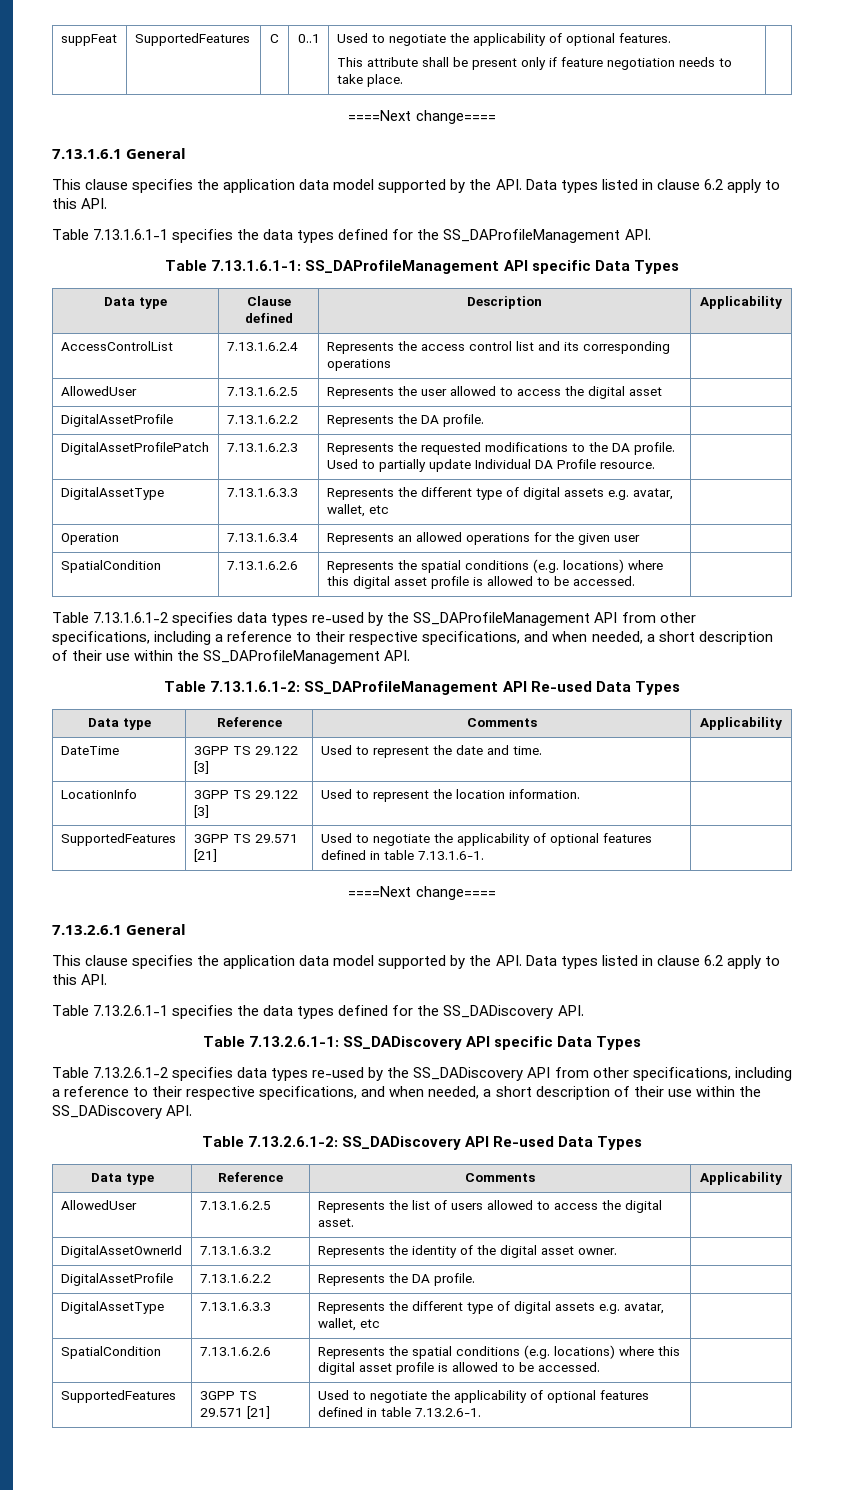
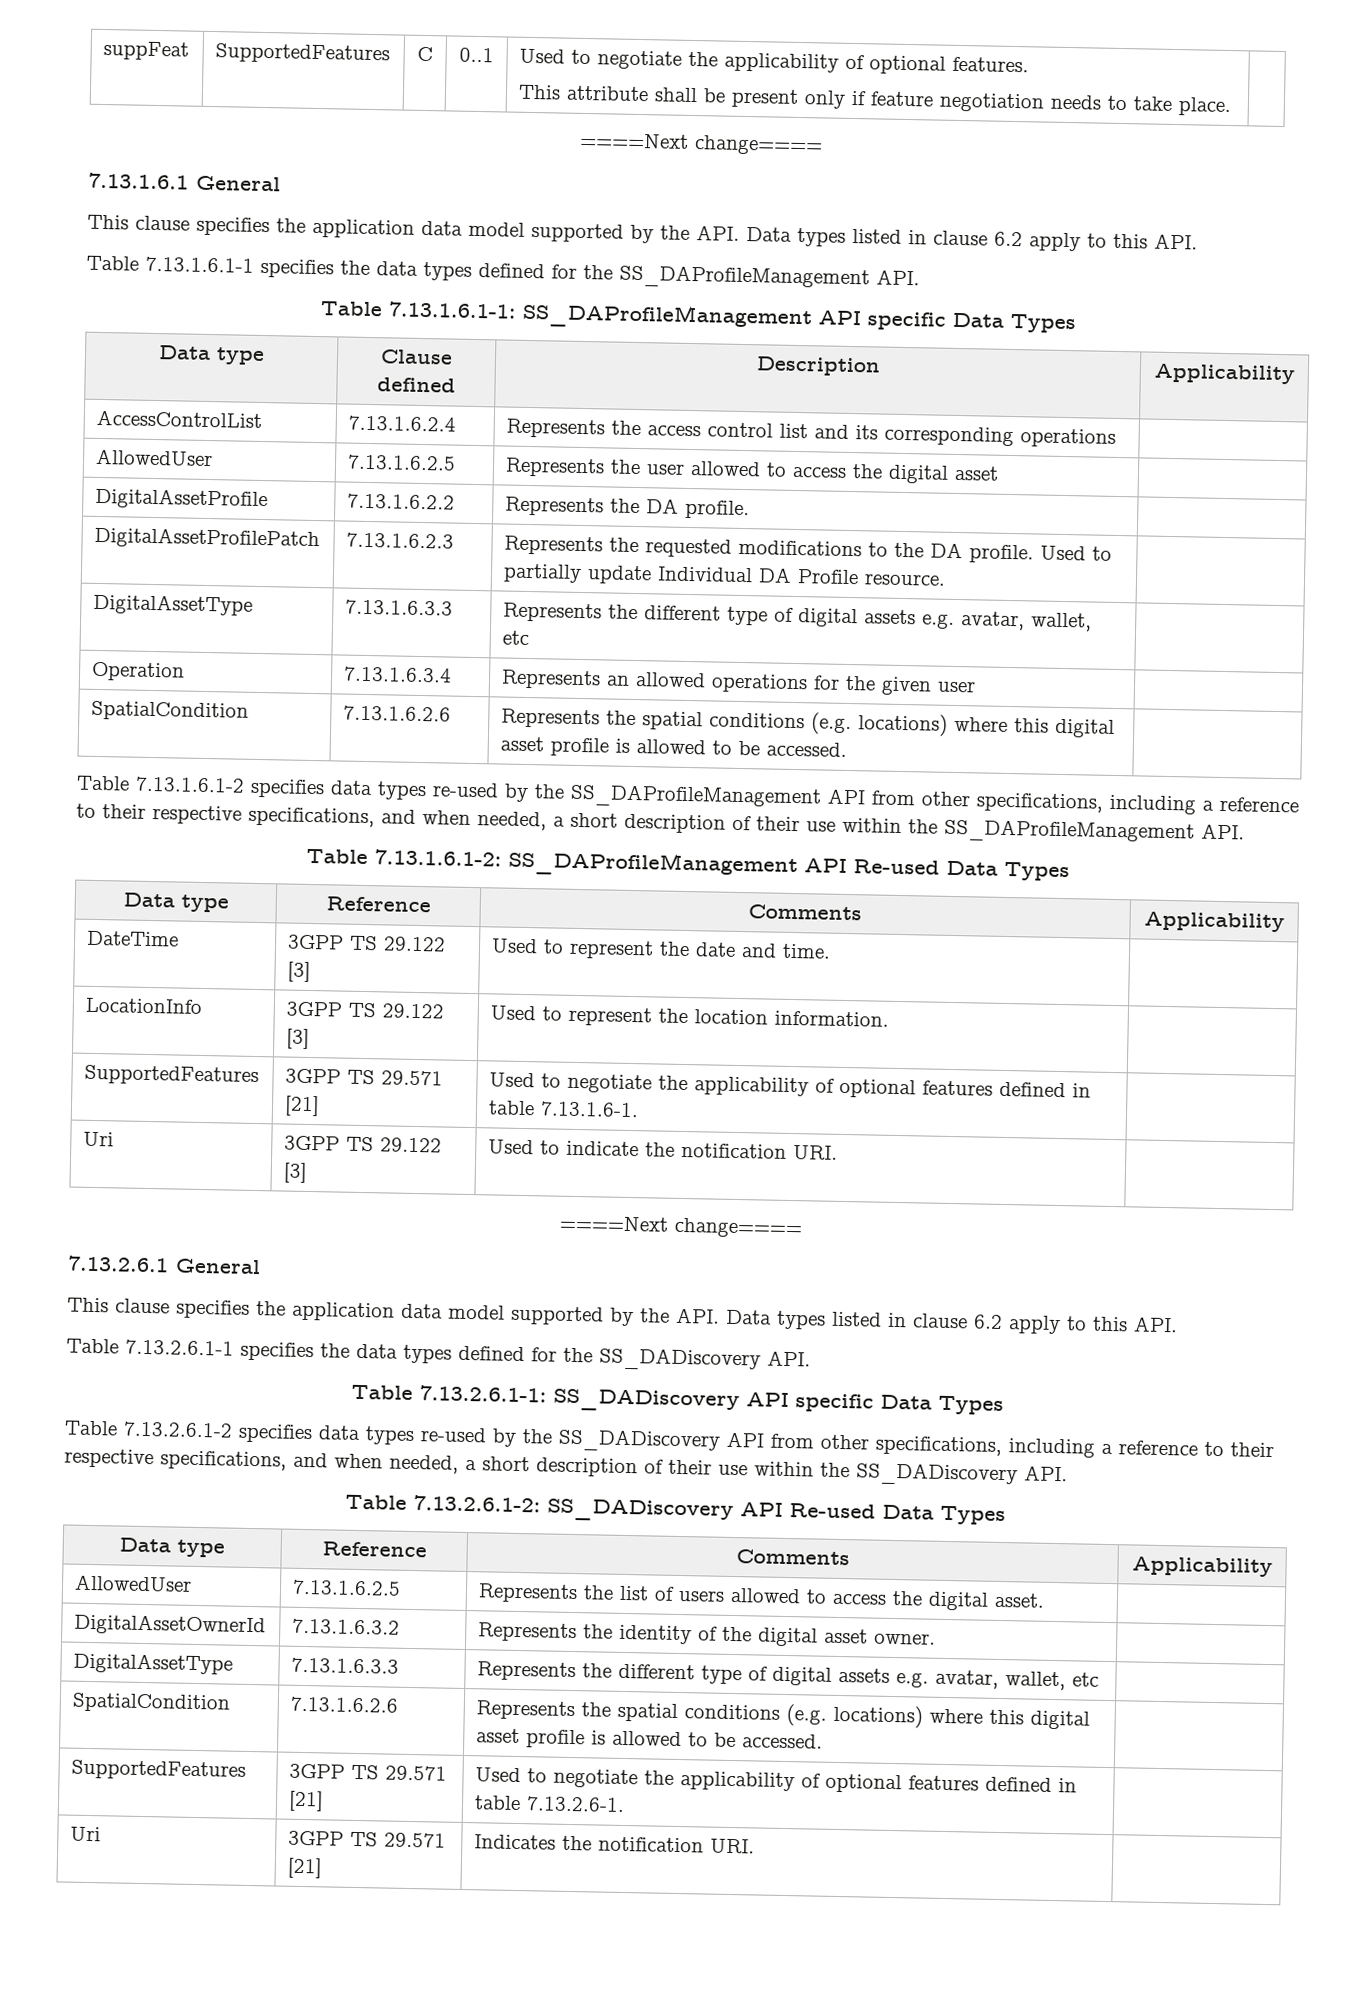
(484, 855) none -> [83,1131,115,1147] [284,1135,443,1153] [283,1162,308,1183] [488,1139,839,1160] // Uri | 3GPP TS 29.122 [3] | Used to indicate the notification URI. |
[60,1273,173,1286] [199,1274,271,1283] [317,1273,475,1286] // DigitalAssetProfile | 7.13.1.6.2.2 | Represents the DA profile. | -> (937, 1638) none
(481, 1412) none -> [70,1826,102,1842] [288,1830,447,1848] [287,1857,323,1879] [474,1834,756,1854] // Uri | 3GPP TS 29.571 [21] | Indicates the notification URI. |

